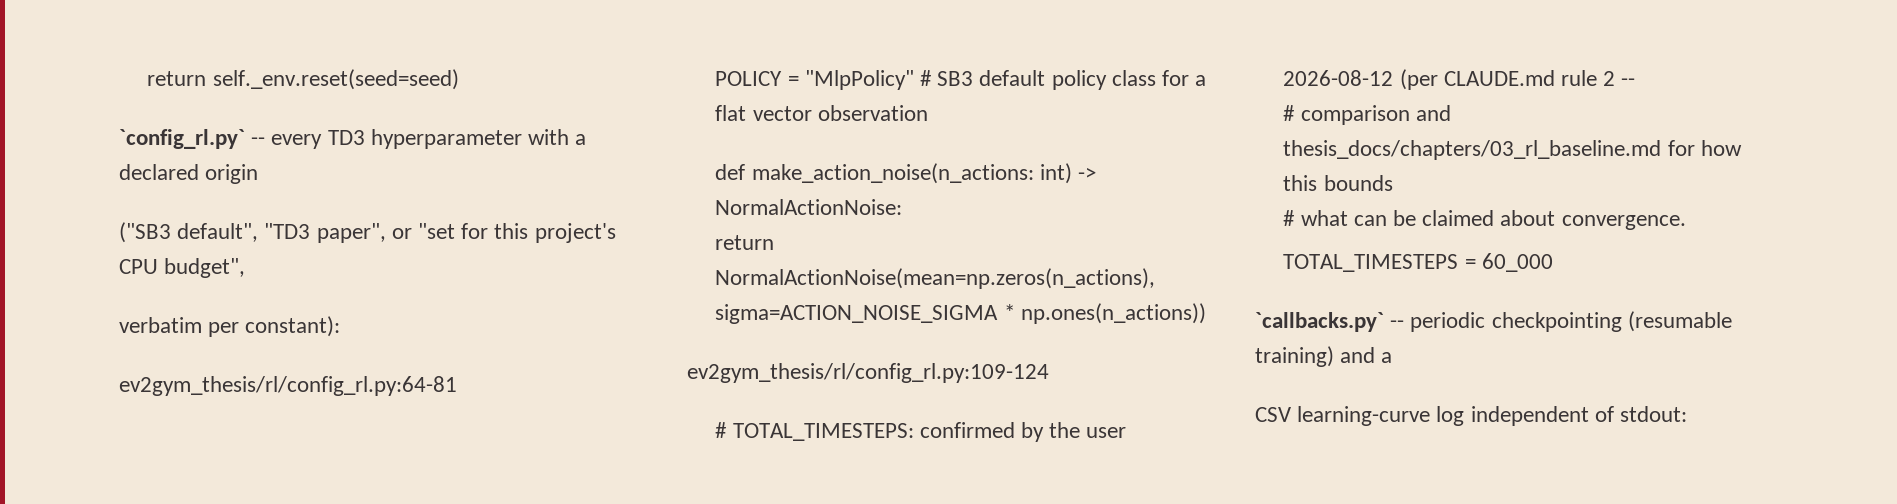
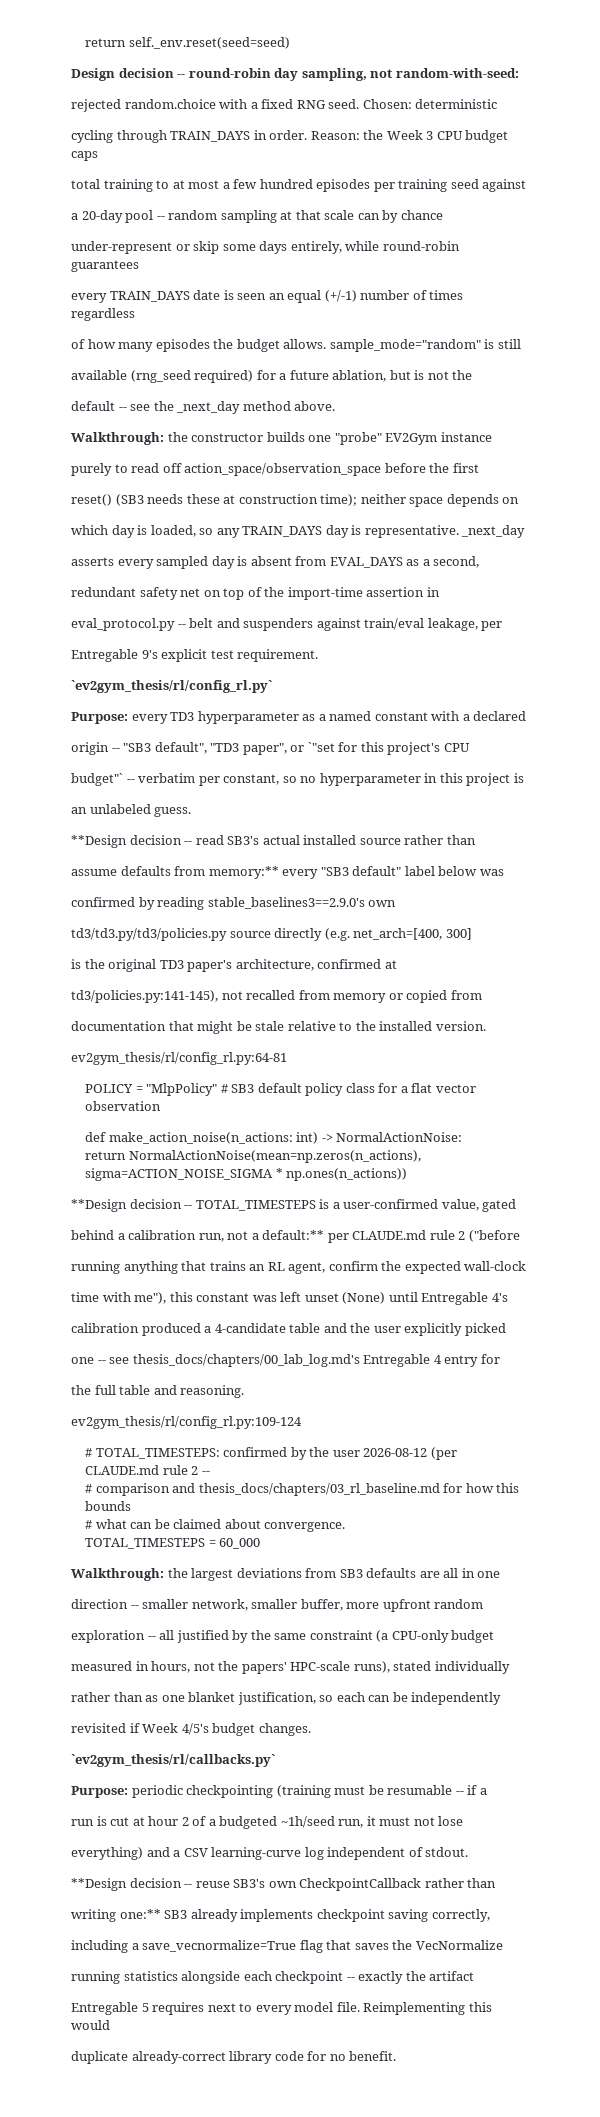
[119,129,522,149] `config_rl.py` -- every TD3 hyperparameter -> [71,68,519,81] [71,99,498,112] [71,130,509,143] [71,151,98,161] [71,179,527,192] [71,210,443,223] [71,241,460,254] [71,260,139,272] [71,290,464,303] [71,308,135,321] [71,339,521,352] [71,370,473,383] [71,401,336,414] [71,432,492,445] [71,463,479,476] [71,494,520,507] [71,525,526,538] [71,556,480,569] [71,587,440,600] [71,618,503,631] [71,649,319,662] [71,680,272,693] [71,711,428,724] Design decision -- round-robin day sampling, not random-with-seed: // rejected random.choice with a fixed RNG seed. Chosen: deterministic // cycling through TRAIN_DAYS in order. Reason: the Week 3 CPU budget caps // total training to at most a few hundred episodes per training seed against // a 20-day pool -- random sampling at that scale can by chance // under-represent or skip some days entirely, while round-robin guarantees // every TRAIN_DAYS date is seen an equal (+/-1) number of times regardless // of how many episodes the budget allows. sample_mode="random" is still // available (rng_seed required) for a future ablation, but is not the // default -- see the _next_day method above. // Walkthrough: the constructor builds one "probe" EV2Gym instance // purely to read off action_space/observation_space before the first // reset() (SB3 needs these at construction time); neither space depends on // which day is loaded, so any TRAIN_DAYS day is representative. _next_day // asserts every sampled day is absent from EVAL_DAYS as a second, // redundant safety net on top of the import-time assertion in // eval_protocol.py -- belt and suspenders against train/eval leakage, per // Entregable 9's explicit test requirement. // `ev2gym_thesis/rl/config_rl.py` // Purpose: every TD3 hyperparameter as a named constant
(199, 172) none -> (527, 716) //
[119,222,171,243] // ("SB3 -> [111,743,152,752] -- "SB3
[418,223,456,239] "set -> [307,742,335,752] `"set
[164,258,246,278] [119,316,341,337] budget", // verbatim per constant): -> [71,773,524,786] [71,804,192,817] [71,835,476,848] [71,866,504,879] [71,897,397,910] [71,928,472,941] [71,959,397,972] [71,990,482,1003] [71,1021,486,1034] // budget"` -- verbatim per constant, so no hyperparameter in this project is // an unlabeled guess. // **Design decision -- read SB3's actual installed source rather than // assume defaults from memory:** every "SB3 default" label below was // confirmed by reading stable_baselines3==2.9.0's own // td3/td3.py/td3/policies.py source directly (e.g. net_arch=[400, 300] // is the original TD3 paper's architecture, confirmed at // td3/policies.py:141-145), not recalled from memory or copied from // documentation that might be stale relative to the installed version.
(1206, 313) none -> [71,1199,517,1212] [71,1230,520,1243] [71,1261,527,1274] [71,1292,508,1305] [71,1323,506,1336] [71,1354,500,1367] [71,1385,245,1398] // **Design decision -- TOTAL_TIMESTEPS is a user-confirmed value, gated // behind a calibration run, not a default:** per CLAUDE.md rule 2 ("before // running anything that trains an RL agent, confirm the expected wall-clock // time with me"), this constant was left unset (None) until Entregable 4's // calibration produced a 4-candidate table and the user explicitly picked // one -- see thesis_docs/chapters/00_lab_log.md's Entregable 4 entry for // the full table and reasoning.
[1255,311,1732,332] [1255,346,1334,367] `callbacks.py` -- periodic checkpointing (resumable training) -> [71,1568,501,1581] [71,1599,484,1612] [71,1630,495,1643] [71,1661,510,1674] [71,1692,502,1705] [71,1723,311,1736] [71,1754,275,1767] [71,1785,487,1798] [71,1816,464,1829] [71,1847,143,1860] Walkthrough: the largest deviations from SB3 defaults are all in one // direction -- smaller network, smaller buffer, more upfront random // exploration -- all justified by the same constraint (a CPU-only budget // measured in hours, not the papers' HPC-scale runs), stated individually // rather than as one blanket justification, so each can be independently // revisited if Week 4/5's budget changes. // `ev2gym_thesis/rl/callbacks.py` // Purpose: periodic checkpointing (training must be resumable -- if a // run is cut at hour 2 of a budgeted ~1h/seed run, it must not lose // everything)
(1393, 357) // -> (181, 1853) none
[1620,406,1688,422] stdout: -> [425,1847,469,1857] [71,1878,497,1891] [71,1909,490,1922] [71,1940,503,1953] [71,1971,475,1984] [71,2002,492,2015] [71,2020,110,2030] [71,2051,397,2064] stdout. // **Design decision -- reuse SB3's own CheckpointCallback rather than // writing one:** SB3 already implements checkpoint saving correctly, // including a save_vecnormalize=True flag that saves the VecNormalize // running statistics alongside each checkpoint -- exactly the artifact // Entregable 5 requires next to every model file. Reimplementing this would // duplicate already-correct library code for no benefit.

